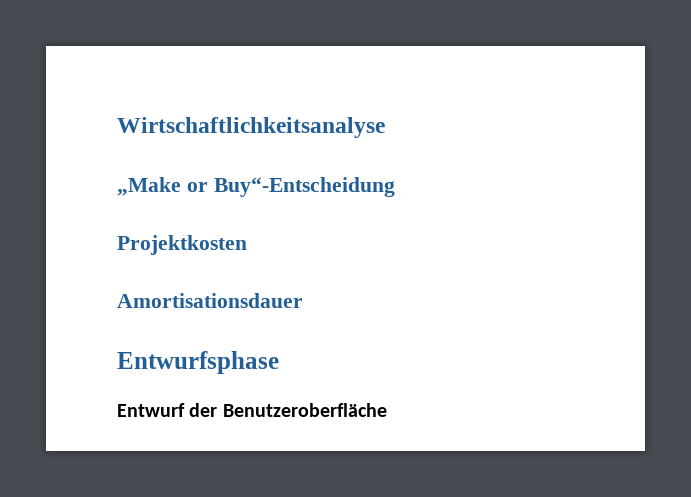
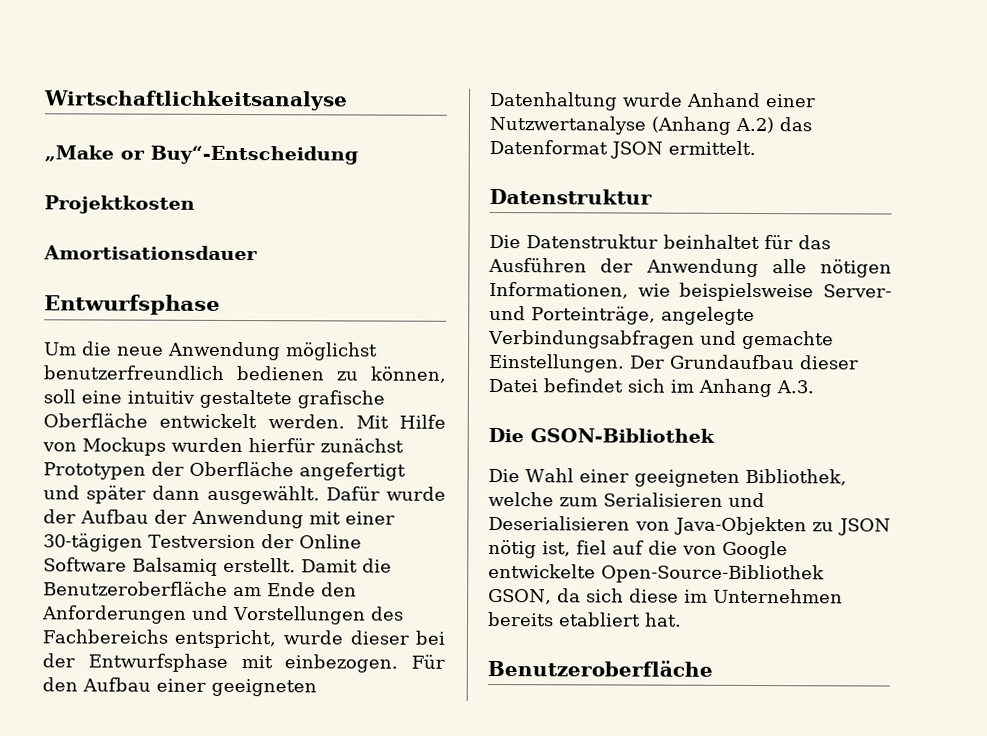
[117,403,218,417] Entwurf der -> [44,341,378,361] [43,365,447,383] [43,389,385,409] [43,413,446,429] [42,437,404,456] [43,461,406,481] [43,485,446,505] [43,509,395,529] [43,533,362,552] [43,557,392,576] [43,581,357,597] [42,605,404,625] [42,629,445,649] [42,653,445,673] [42,677,317,697] [489,91,816,111] [489,115,812,135] [489,139,756,159] [489,188,652,205] [489,234,831,250] [488,257,892,278] [489,281,892,302] [489,305,755,326] [488,329,834,350] [488,353,859,373] [488,378,814,398] [488,427,715,443] [488,468,847,487] [488,491,765,508] [488,515,891,536] [488,539,788,560] [488,563,825,584] [488,588,843,605] [488,611,682,627] Um die neue Anwendung möglichst benutzerfreundlich bedienen zu können, soll eine intuitiv gestaltete grafische Oberfläche entwickelt werden. Mit Hilfe von Mockups wurden hierfür zunächst Prototypen der Oberfläche angefertigt und später dann ausgewählt. Dafür wurde der Aufbau der Anwendung mit einer 30-tägigen Testversion der Online Software Balsamiq erstellt. Damit die Benutzeroberfläche am Ende den Anforderungen und Vorstellungen des Fachbereichs entspricht, wurde dieser bei der Entwurfsphase mit einbezogen. Für den Aufbau einer geeigneten Datenhaltung wurde Anhand einer Nutzwertanalyse (Anhang A.2) das Datenformat JSON ermittelt. // Datenstruktur // Die Datenstruktur beinhaltet für das Ausführen der Anwendung alle nötigen Informationen, wie beispielsweise Server- und Porteinträge, angelegte Verbindungsabfragen und gemachte Einstellungen. Der Grundaufbau dieser Datei befindet sich im Anhang A.3. // Die GSON-Bibliothek // Die Wahl einer geeigneten Bibliothek, welche zum Serialisieren und Deserialisieren von Java-Objekten zu JSON nötig ist, fiel auf die von Google entwickelte Open-Source-Bibliothek GSON, da sich diese im Unternehmen bereits etabliert hat. //

